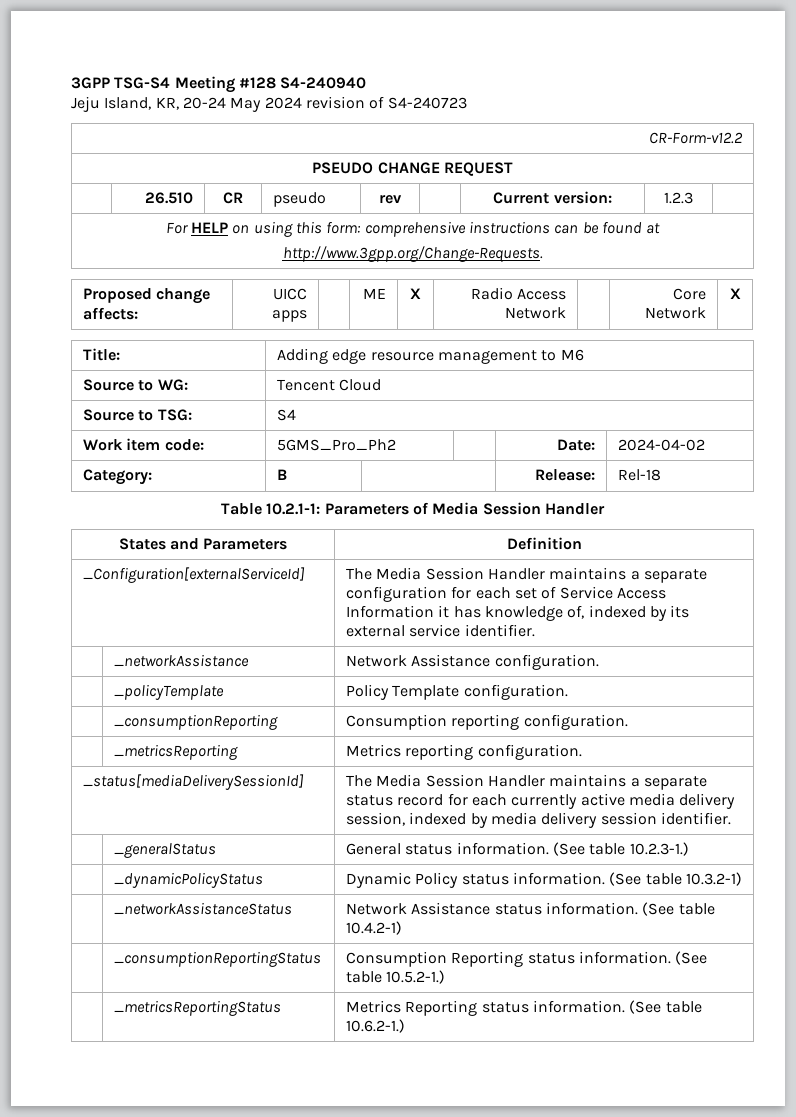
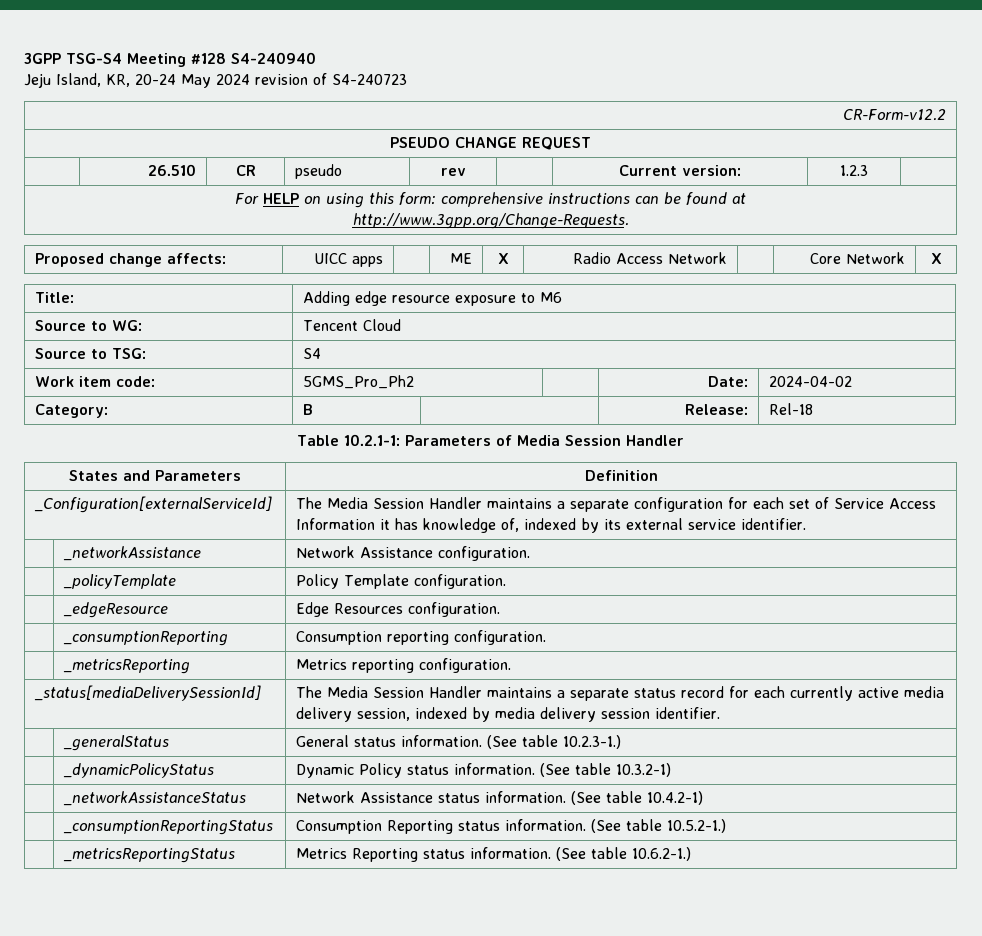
[437,350,537,364] management -> [454,295,516,306] exposure
(568, 692) none -> [62,602,168,618] [295,602,500,617] // | _edgeResource | Edge Resources configuration.

